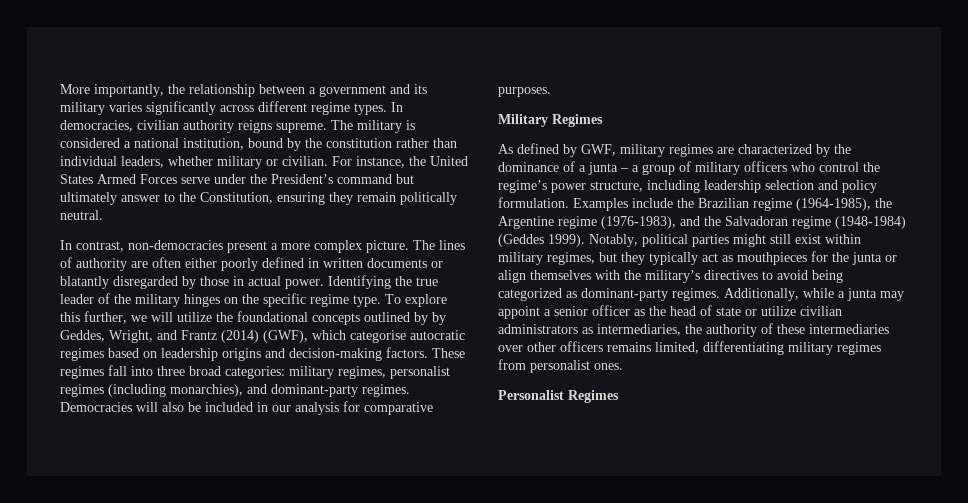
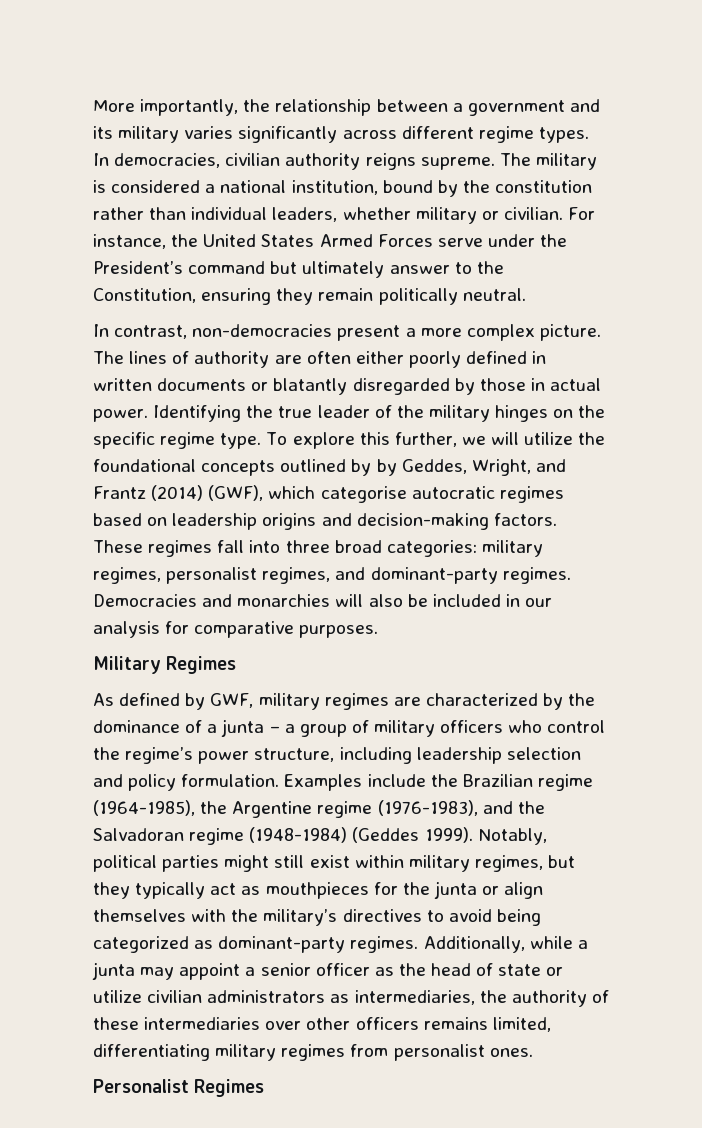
[60,384,243,397] regimes (including monarchies), -> [262,567,331,584] regimes,
(132, 407) none -> [202,594,331,607] and monarchies

